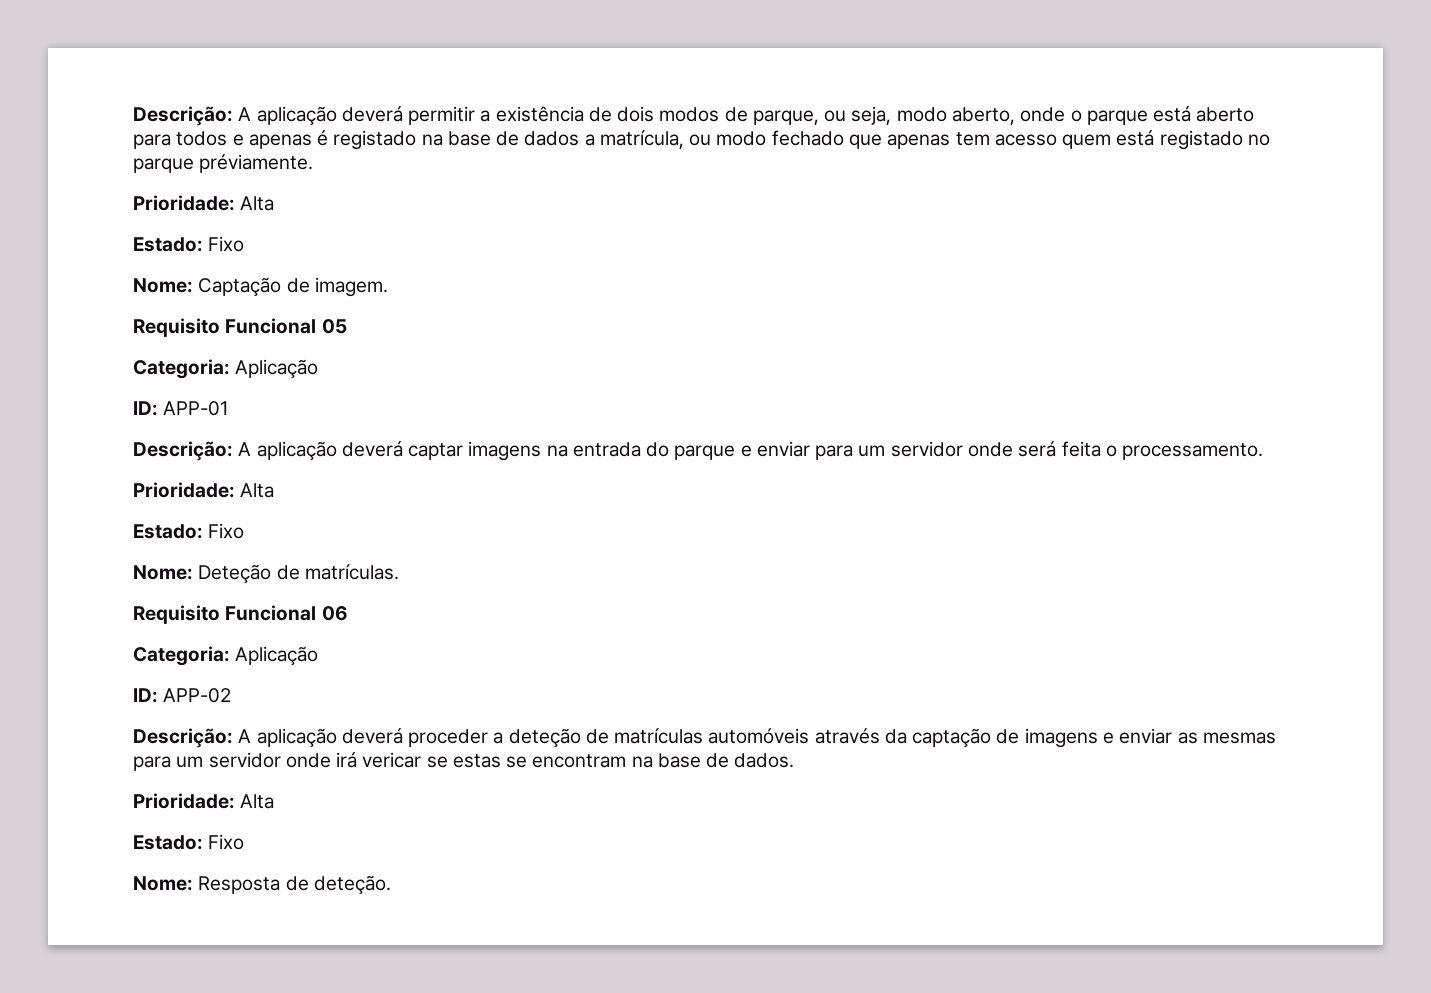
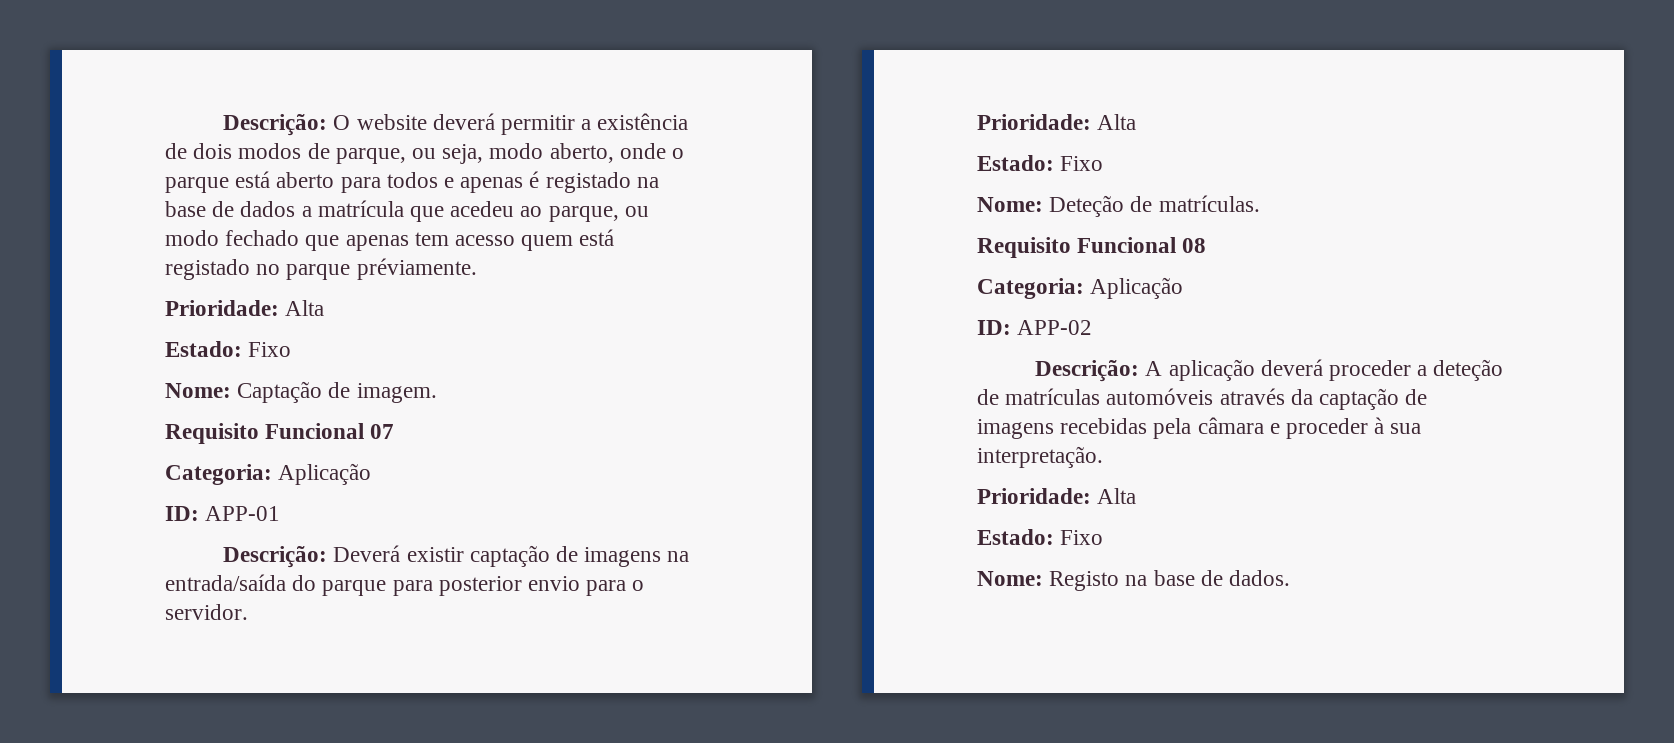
[133,106,337,126] Descrição: A aplicação -> [223,114,427,136] Descrição: O website
[599,130,684,149] matrícula, -> [317,200,619,222] matrícula que acedeu ao parque,
[321,319,347,334] 05 -> [370,424,395,439] 07
[238,441,464,461] A aplicação deverá captar -> [333,545,579,567] Deverá existir captação de
[572,442,641,457] entrada -> [165,574,286,591] entrada/saída
[740,441,1264,460] e enviar para um servidor onde será feita o processamento. -> [392,576,645,596] [165,604,248,620] para posterior envio para o servidor.
[321,606,348,621] 06 -> [1182,238,1207,253] 08
[1102,728,1276,744] [133,752,795,771] [133,793,275,809] [133,834,245,850] [133,875,391,895] e enviar as mesmas para um servidor onde irá vericar se estas se encontram na base de dados. // Prioridade: Alta // Estado: Fixo // Nome: Resposta de deteção. -> [1060,417,1422,439] [977,446,1103,468] [977,488,1137,504] [977,529,1104,545] [977,570,1291,591] recebidas pela câmara e proceder à sua interpretação. // Prioridade: Alta // Estado: Fixo // Nome: Registo na base de dados.

